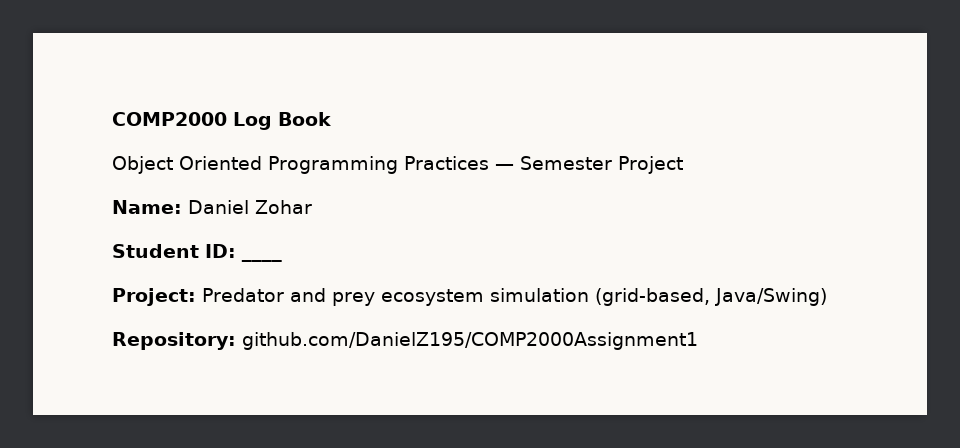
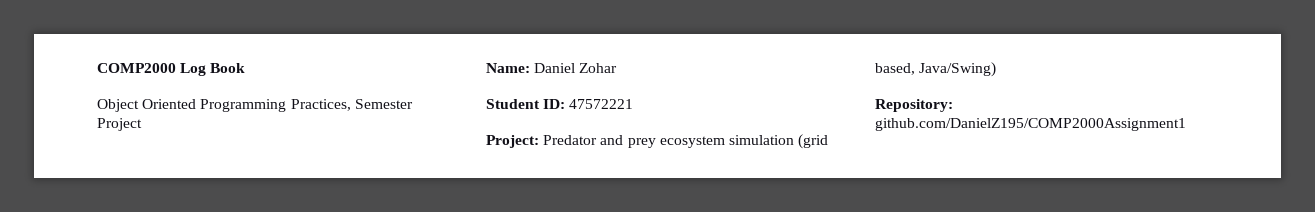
[404,156,514,170] Practices — -> [290,99,351,111] Practices,
[241,258,282,262] ____ -> [569,99,634,109] 47572221
[595,288,710,306] (grid-based, -> [798,134,829,149] [875,63,915,75] (grid based,

